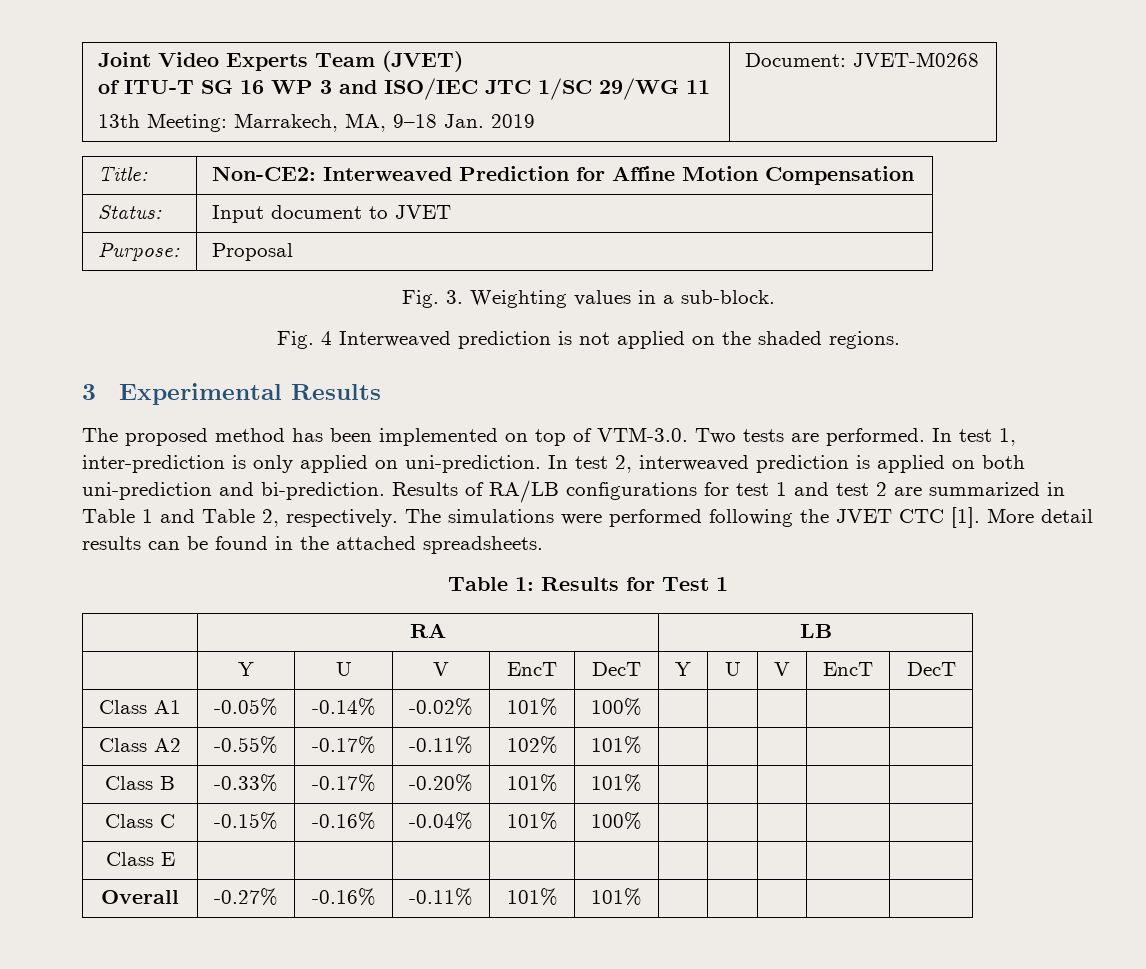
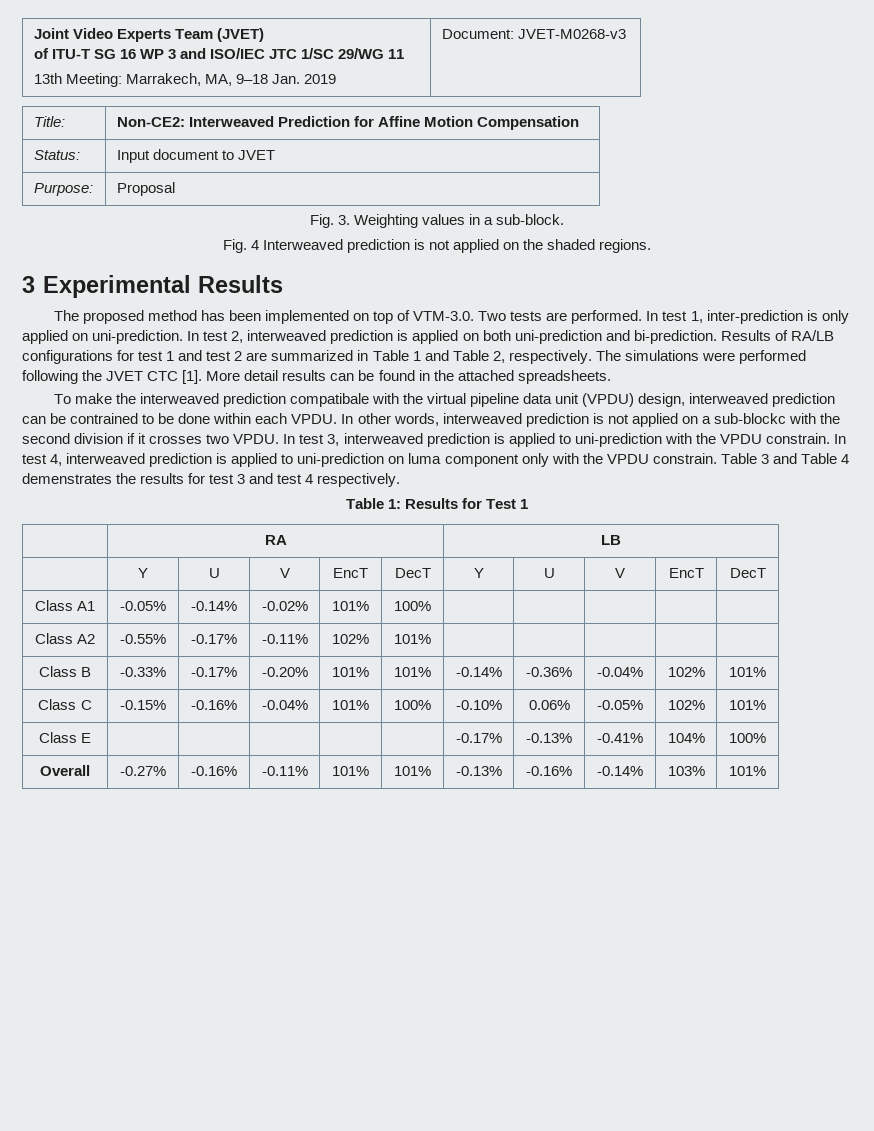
[853,52,980,67] JVET-M0268 -> [517,29,626,39] JVET-M0268-v3
(543, 545) none -> [53,393,836,407] [22,413,841,427] [22,433,846,447] [22,453,849,467] [22,473,401,487] // To make the interweaved prediction compatibale with the virtual pipeline data unit (VPDU) design, interweaved prediction can be contrained to be done within each VPDU. In other words, interweaved prediction is not applied on a sub-blockc with the second division if it crosses two VPDU. In test 3, interweaved prediction is applied to uni-prediction with the VPDU constrain. In test 4, interweaved prediction is applied to uni-prediction on luma component only with the VPDU constrain. Table 3 and Table 4 demenstrates the results for test 3 and test 4 respectively.
(642, 783) | | | | -> [455,667,502,677] [526,667,572,677] [597,667,643,677] [667,667,705,677] [729,667,766,677] -0.14% | -0.36% | -0.04% | 102% | 101%
[105,852,175,866] | | | | // Class E | | | | | | | | | | -> [455,700,502,710] [528,700,570,710] [597,700,643,710] [667,700,705,710] [729,700,766,710] [38,732,92,743] [455,733,502,743] [526,733,572,743] [597,733,643,743] [667,733,705,743] [729,733,766,743] -0.10% | 0.06% | -0.05% | 102% | 101% // Class E | | | | | | -0.17% | -0.13% | -0.41% | 104% | 100%
(642, 897) | | | | -> [455,766,502,776] [526,766,572,776] [597,766,643,776] [667,766,705,776] [729,766,766,776] -0.13% | -0.16% | -0.14% | 103% | 101%

